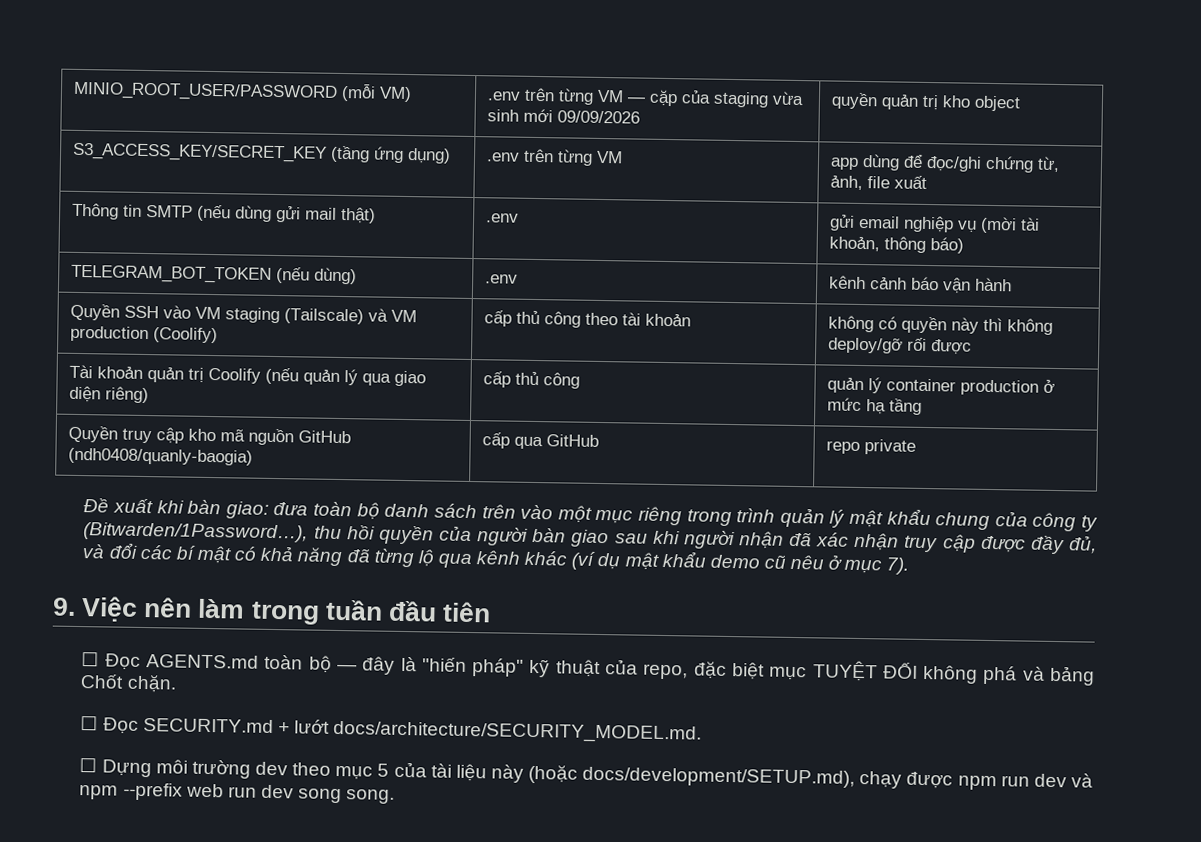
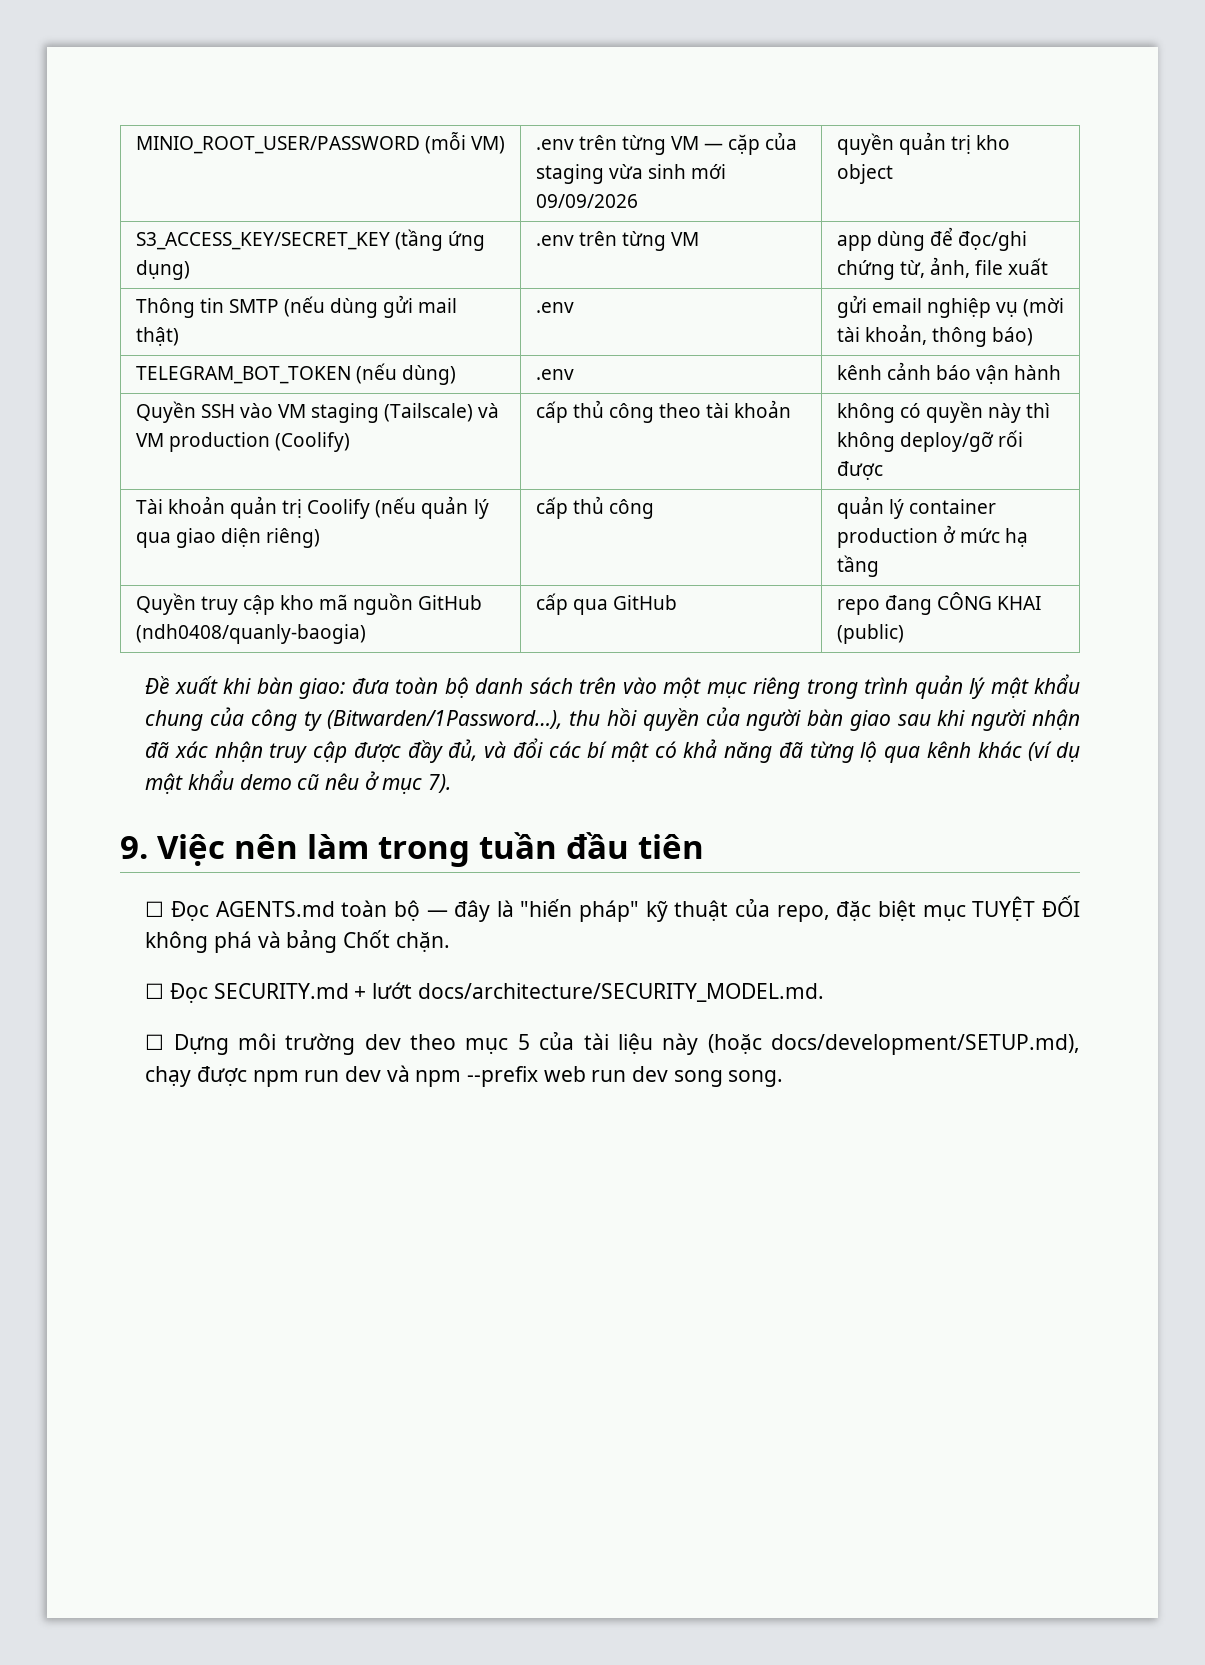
[863,439,916,455] private -> [884,592,1042,615] [836,624,904,644] đang CÔNG KHAI (public)

